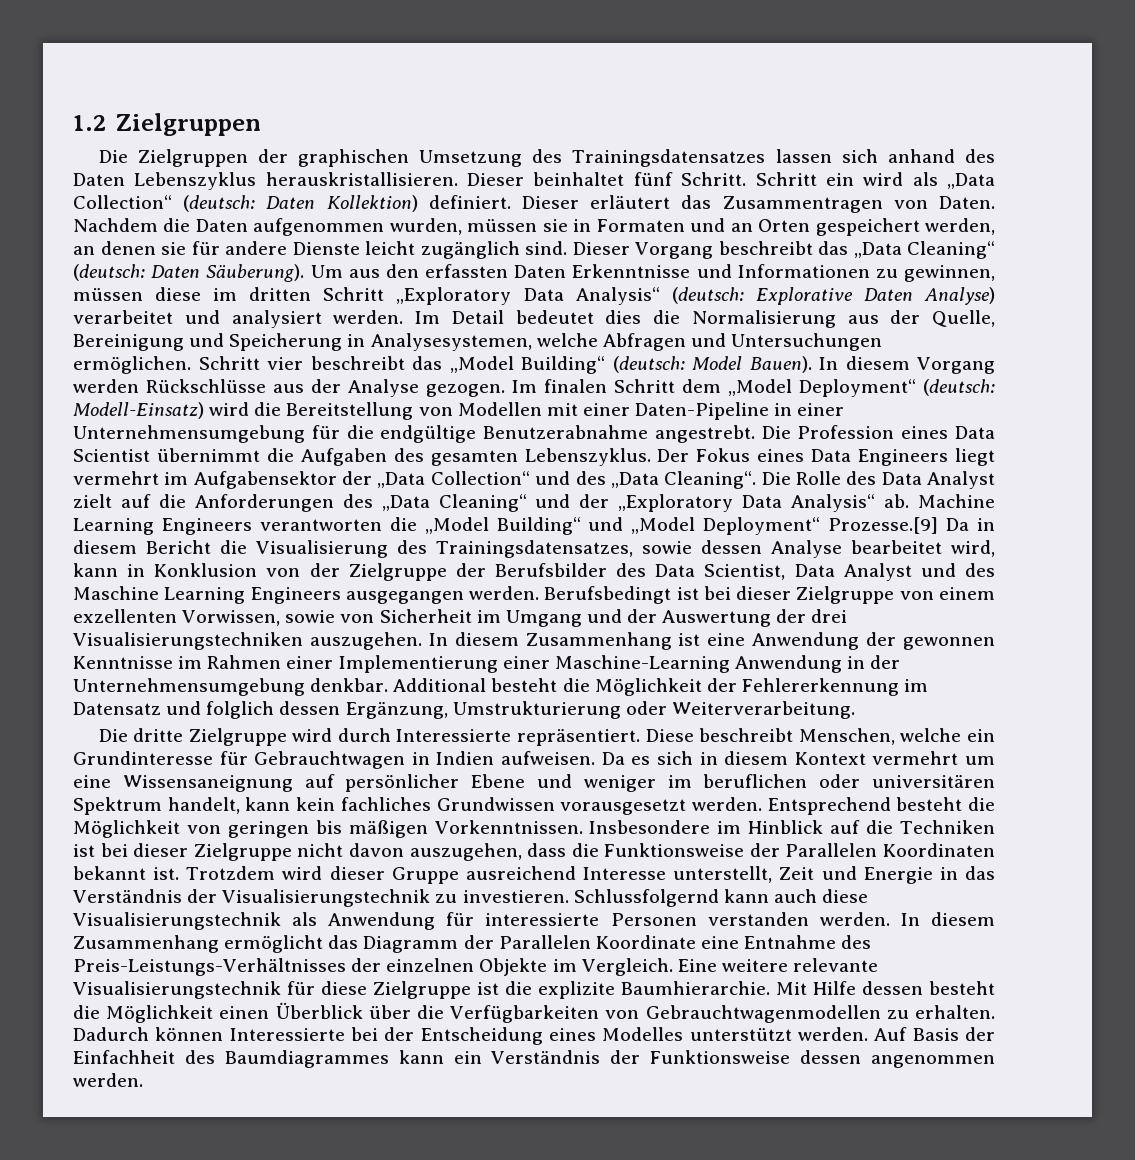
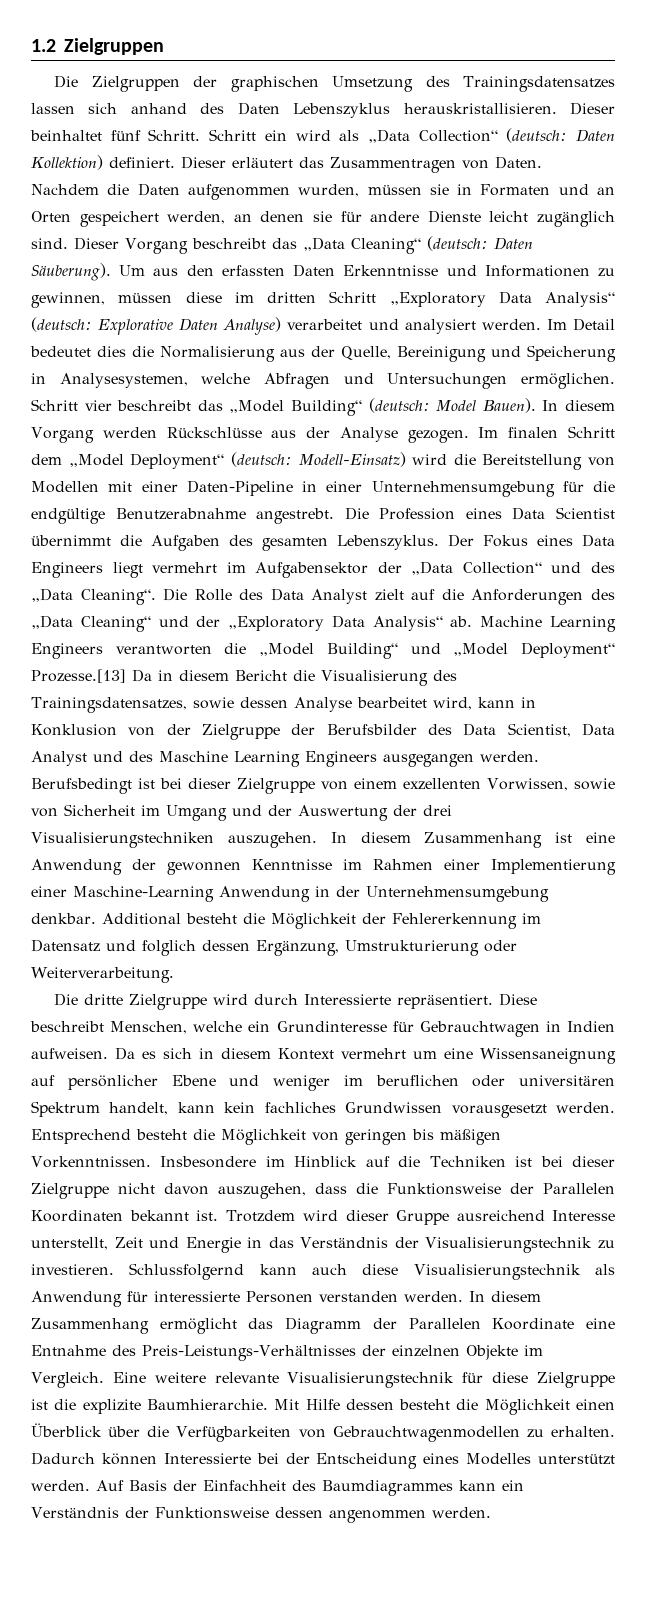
[828,517,939,534] Prozesse.[9] -> [31,669,126,683] Prozesse.[13]

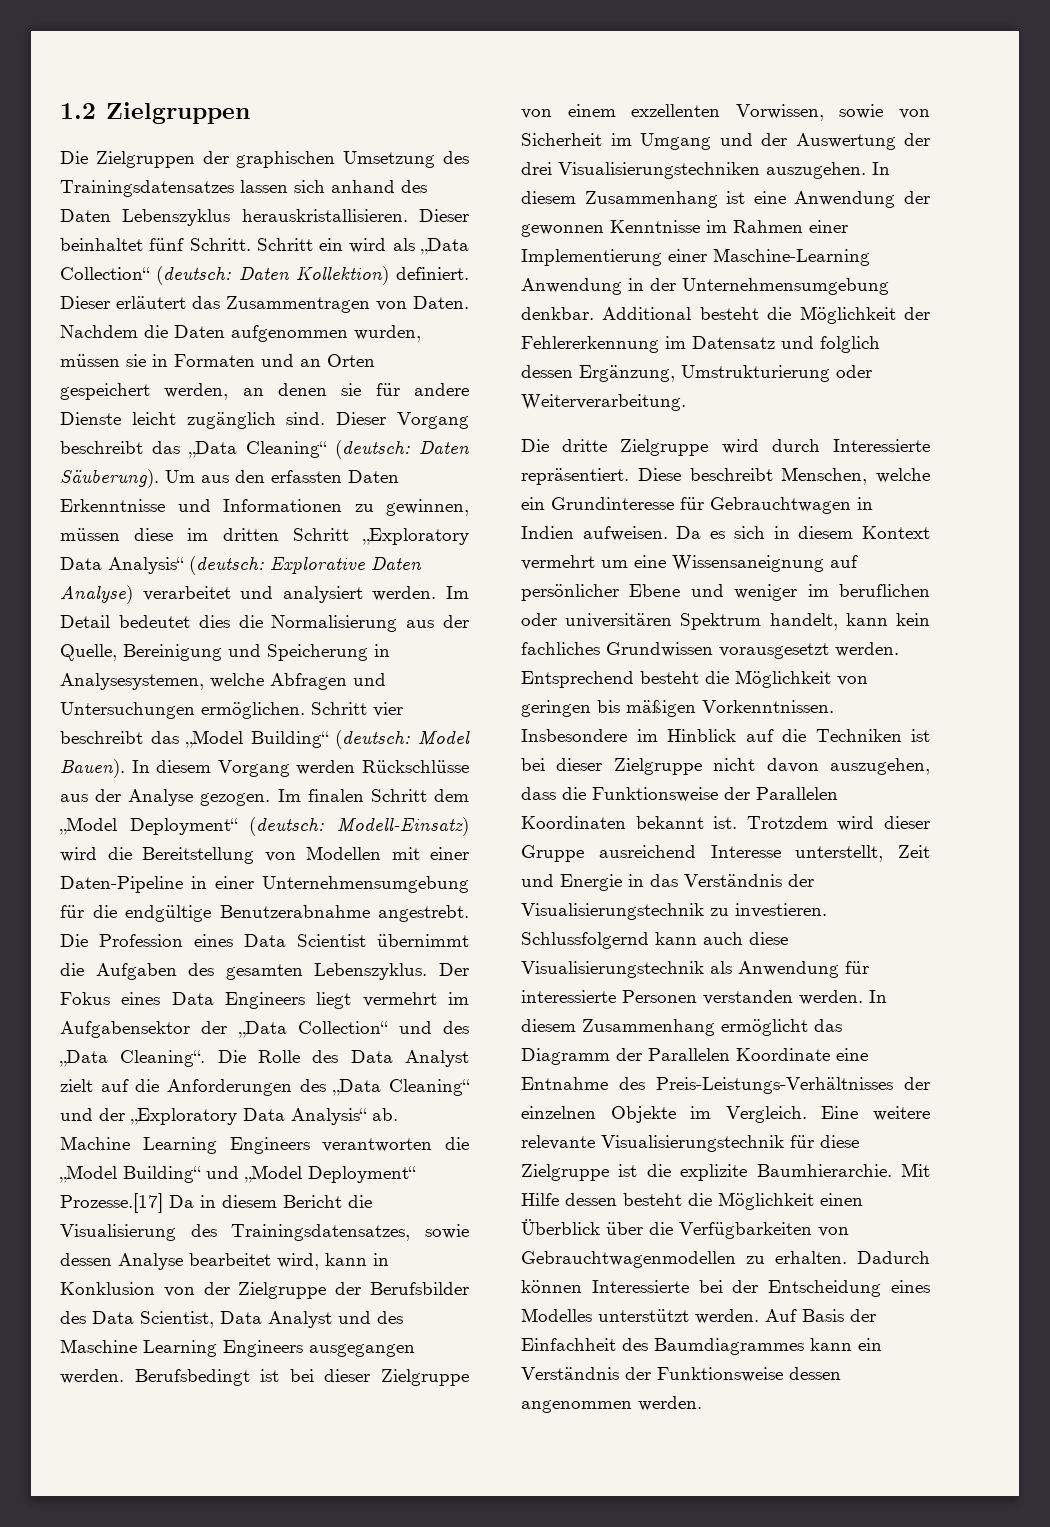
[31,669,126,683] Prozesse.[13] -> [60,1193,163,1213] Prozesse.[17]

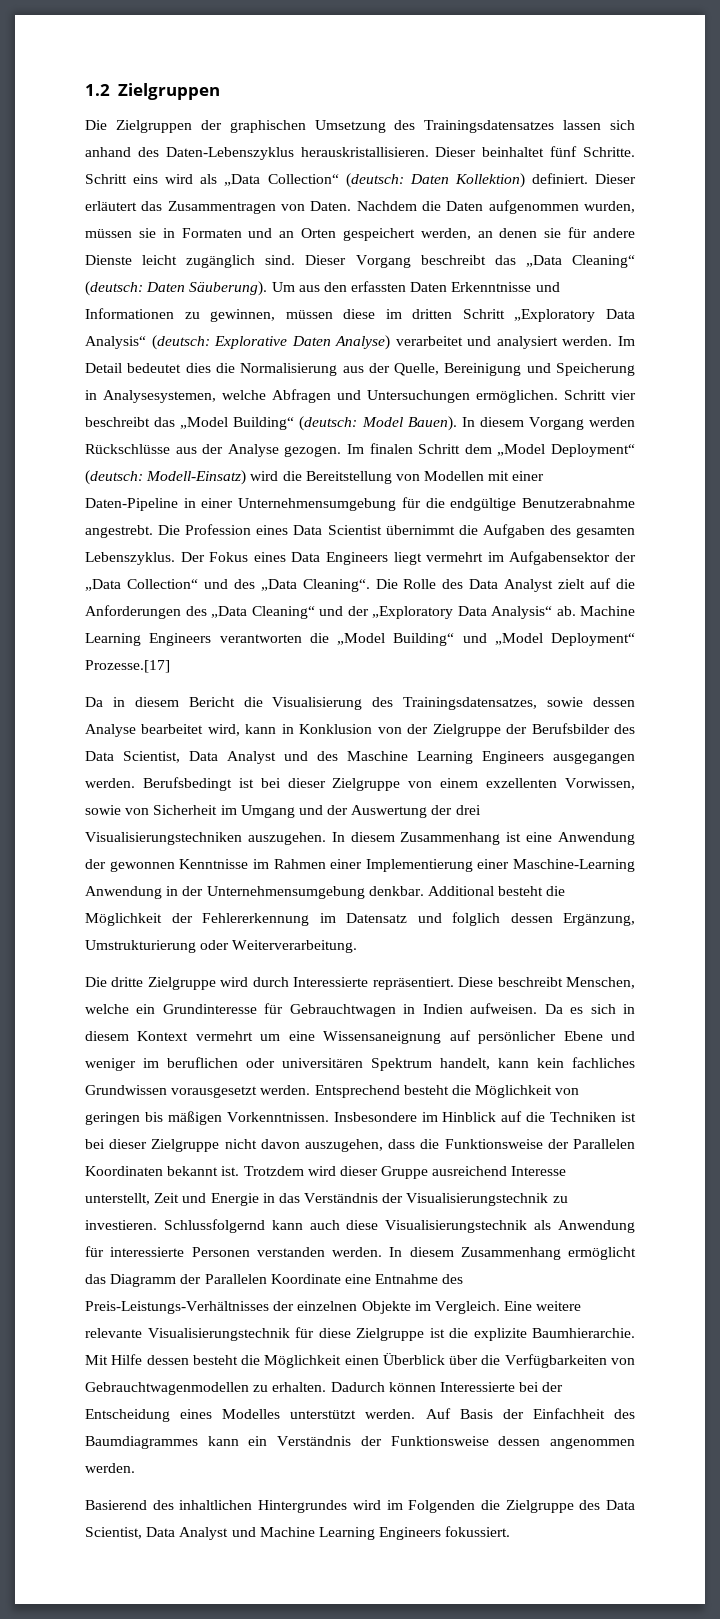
[60,209,231,226] Daten Lebenszyklus -> [165,147,294,160] Daten-Lebenszyklus
[189,238,344,251] Schritt. Schritt ein -> [582,147,635,157] [85,174,159,184] Schritte. Schritt eins
(163, 1203) none -> (170, 666) //
(702, 1403) none -> [85,1500,635,1513] [85,1526,511,1540] // Basierend des inhaltlichen Hintergrundes wird im Folgenden die Zielgruppe des Data Scientist, Data Analyst und Machine Learning Engineers fokussiert.

